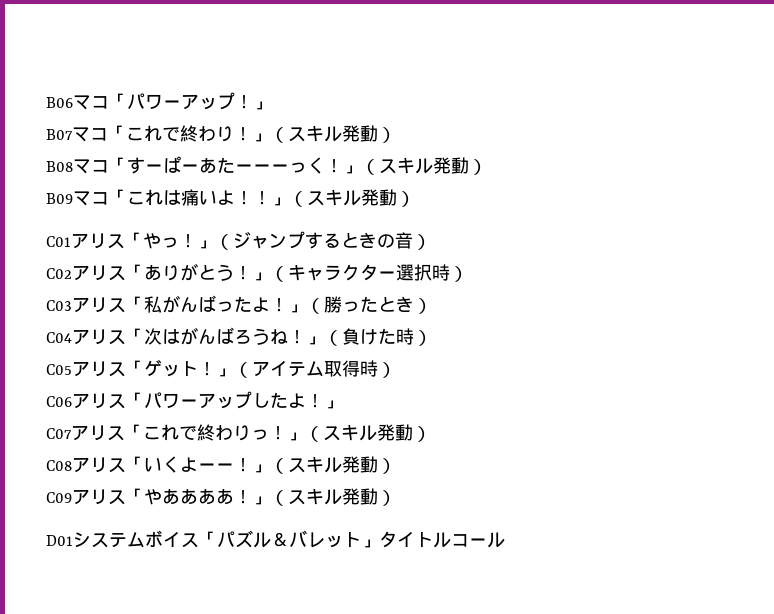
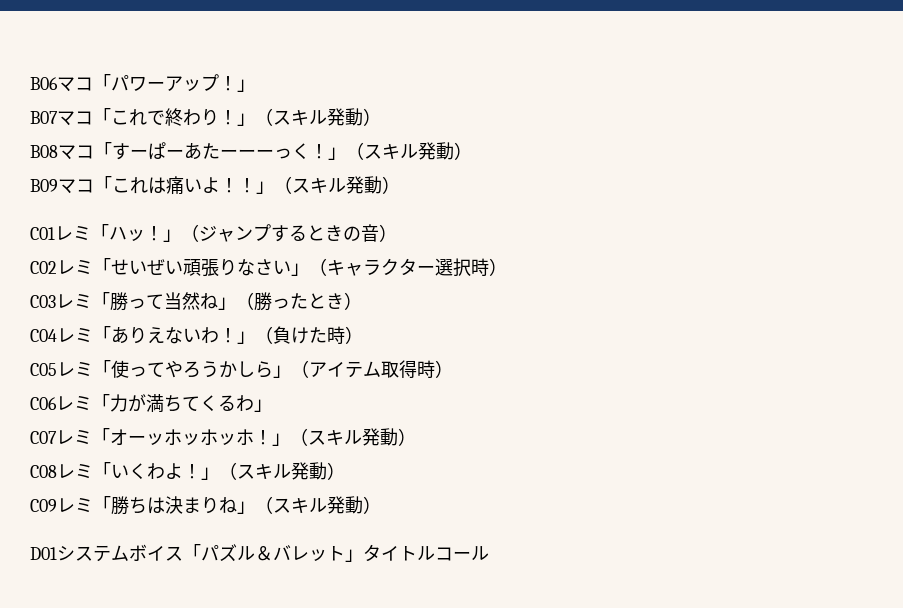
[71,232,179,249] アリス「やっ -> [55,224,145,241] レミ「ハッ
[72,263,252,281] アリス「ありがとう！ -> [57,258,291,277] レミ「せいぜい頑張りなさい
[72,295,288,313] アリス「私がんばったよ！ -> [56,292,218,311] レミ「勝って当然ね
[72,327,288,345] アリス「次はがんばろうね -> [57,326,219,344] レミ「ありえないわ
[72,360,216,377] アリス「ゲット！ -> [57,360,273,378] レミ「使ってやろうかしら
[72,391,342,409] [46,424,269,441] アリス「パワーアップしたよ！」 // C07アリス「これで終わりっ -> [56,394,272,413] [30,428,254,445] レミ「力が満ちてくるわ」 // C07レミ「オーッホッホッホ
[72,456,234,473] アリス「いくよーー -> [57,462,183,479] レミ「いくわよ
[72,488,252,505] アリス「やああああ！ -> [57,496,237,515] レミ「勝ちは決まりね

